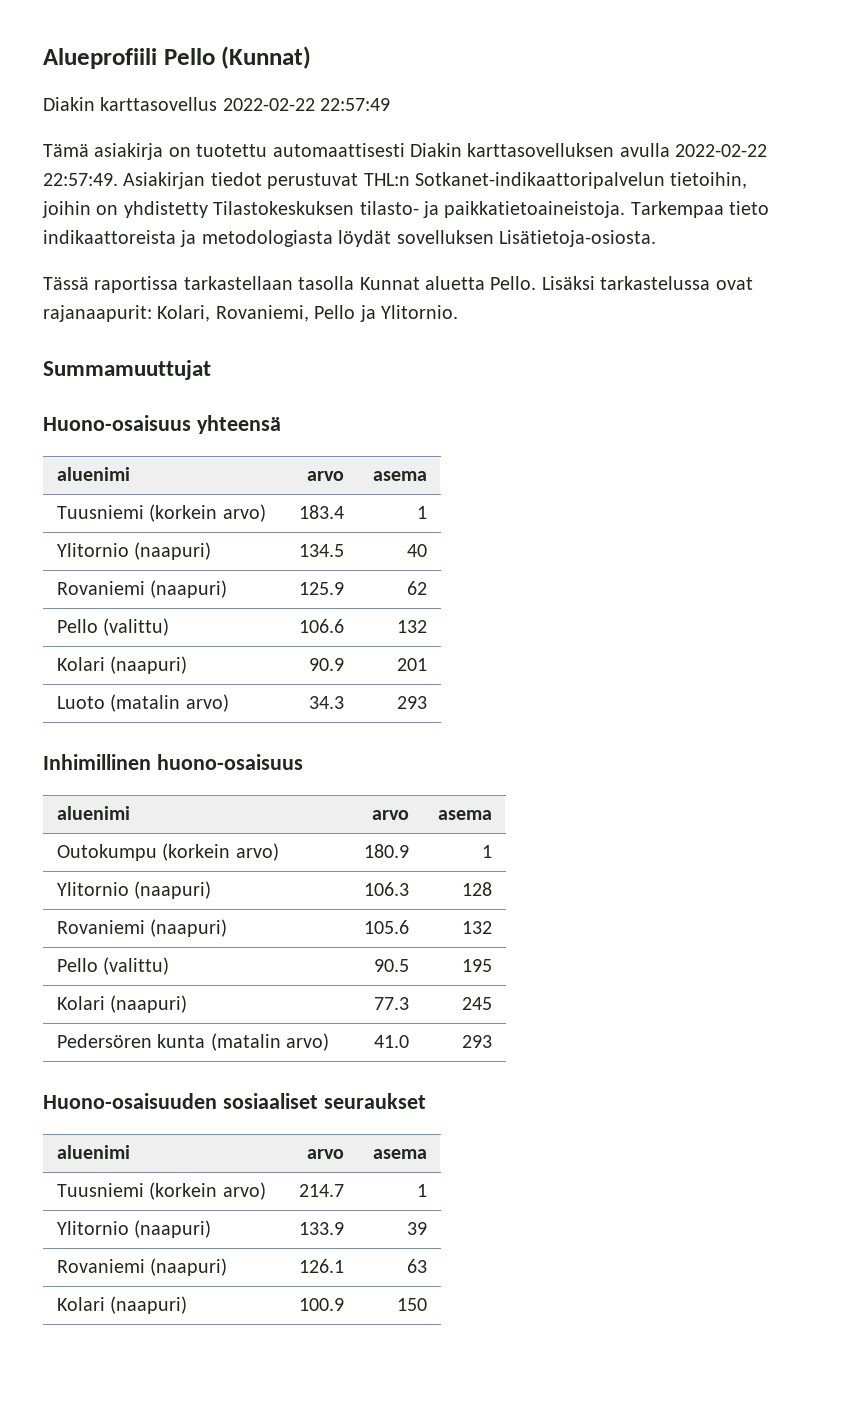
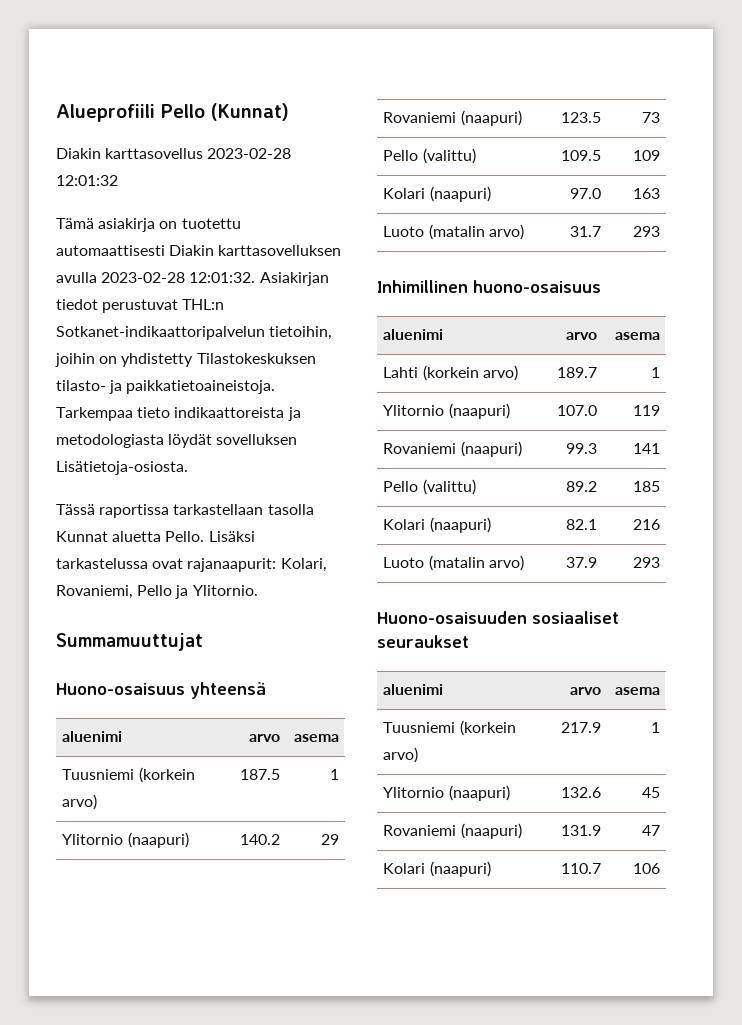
[222,98,391,111] 2022-02-22 22:57:49 -> [207,148,292,159] [56,175,118,186] 2023-02-28 12:01:32
[675,144,768,157] [43,173,118,186] 2022-02-22 22:57:49. -> [101,272,256,283] 2023-02-28 12:01:32.
[299,505,345,519] [417,506,428,519] [56,542,212,560] [299,544,345,557] [407,544,428,557] [56,580,228,598] [299,582,345,595] [407,581,428,595] [56,618,170,636] [299,619,345,633] [397,620,428,633] [56,656,188,674] [309,658,345,671] [397,658,428,671] [56,694,229,712] [309,696,345,709] 183.4 | 1 // Ylitornio (naapuri) | 134.5 | 40 // Rovaniemi (naapuri) | 125.9 | 62 // Pello (valittu) | 106.6 | 132 // Kolari (naapuri) | 90.9 | 201 // Luoto (matalin arvo) | 34.3 -> [239,769,280,780] [329,769,339,780] [62,832,189,848] [239,834,280,845] [320,834,339,845] [383,110,522,126] [560,112,601,123] [641,112,660,123] [383,148,476,164] [560,150,601,161] [632,150,660,161] [383,186,491,202] [569,188,601,199] [632,188,660,199] [383,224,524,240] [569,226,601,237] 187.5 | 1 // Ylitornio (naapuri) | 140.2 | 29 // Rovaniemi (naapuri) | 123.5 | 73 // Pello (valittu) | 109.5 | 109 // Kolari (naapuri) | 97.0 | 163 // Luoto (matalin arvo) | 31.7
[56,843,279,861] [364,844,410,858] [482,845,493,858] [56,881,212,899] [364,882,410,896] [462,882,493,896] [56,919,228,937] [364,920,410,934] [462,921,493,934] [56,957,170,975] [374,959,410,972] [462,959,493,972] [56,995,188,1013] [374,997,410,1010] [462,997,493,1010] [56,1033,330,1051] [374,1035,410,1048] Outokumpu (korkein arvo) | 180.9 | 1 // Ylitornio (naapuri) | 106.3 | 128 // Rovaniemi (naapuri) | 105.6 | 132 // Pello (valittu) | 90.5 | 195 // Kolari (naapuri) | 77.3 | 245 // Pedersören kunta (matalin arvo) | 41.0 -> [383,365,518,381] [556,367,597,378] [650,367,660,378] [383,403,510,419] [556,405,597,416] [632,405,660,416] [383,441,522,457] [565,443,597,454] [632,443,660,454] [383,479,476,495] [565,481,597,492] [632,481,660,492] [383,517,491,533] [565,519,597,530] [632,519,660,530] [383,555,524,571] [565,557,597,568] Lahti (korkein arvo) | 189.7 | 1 // Ylitornio (naapuri) | 107.0 | 119 // Rovaniemi (naapuri) | 99.3 | 141 // Pello (valittu) | 89.2 | 185 // Kolari (naapuri) | 82.1 | 216 // Luoto (matalin arvo) | 37.9
[299,1184,345,1197] [417,1184,428,1197] [56,1220,212,1238] [299,1222,345,1235] [407,1222,428,1235] [56,1258,228,1276] [299,1259,345,1273] [407,1259,428,1273] [56,1296,188,1314] [299,1298,345,1311] [397,1298,428,1311] 214.7 | 1 // Ylitornio (naapuri) | 133.9 | 39 // Rovaniemi (naapuri) | 126.1 | 63 // Kolari (naapuri) | 100.9 | 150 -> [560,722,601,733] [650,722,660,733] [383,785,510,801] [560,787,601,798] [641,787,660,798] [383,823,522,839] [560,825,601,836] [641,825,660,836] [383,861,491,877] [560,863,601,874] [632,863,660,874] 217.9 | 1 // Ylitornio (naapuri) | 132.6 | 45 // Rovaniemi (naapuri) | 131.9 | 47 // Kolari (naapuri) | 110.7 | 106

